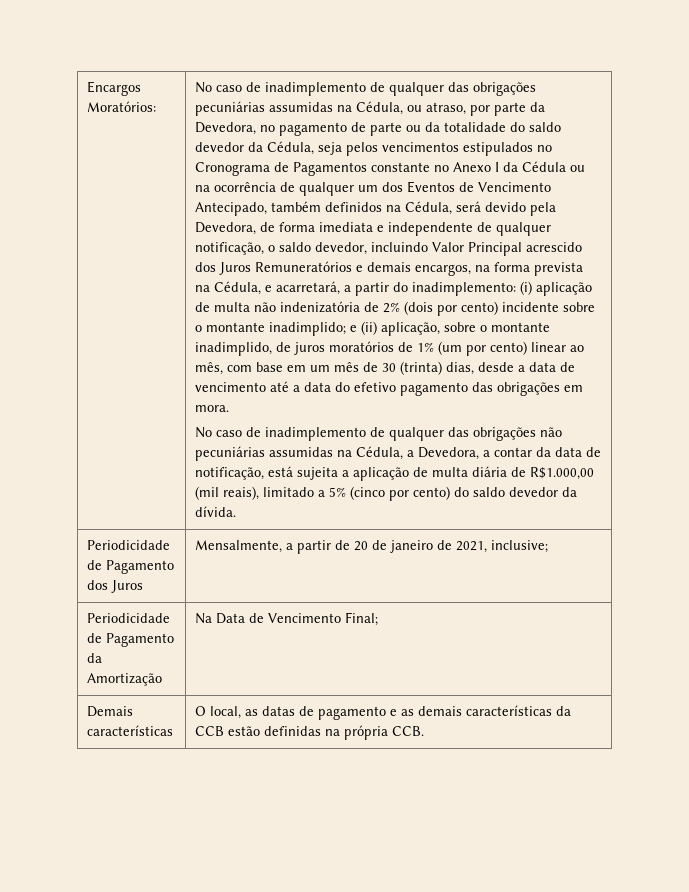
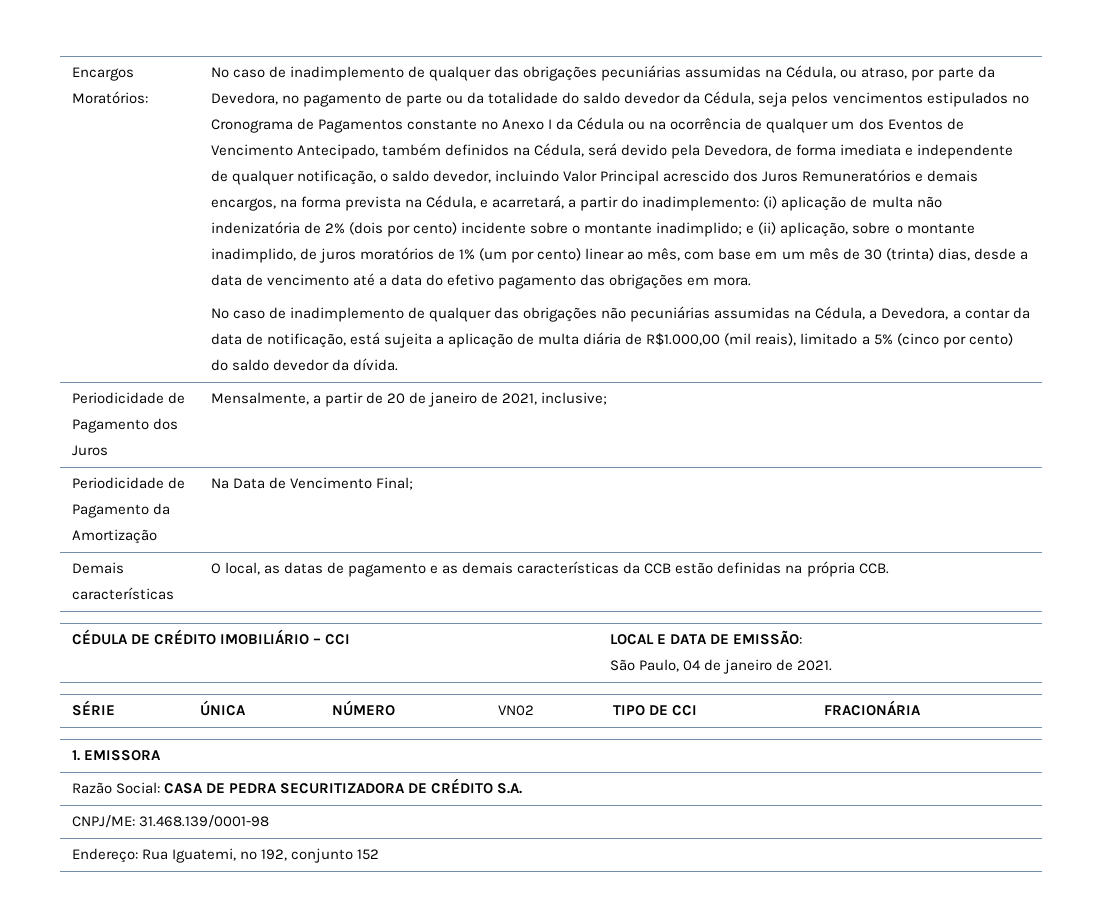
(425, 731) none -> [71,629,351,645] [609,630,802,645] [609,659,833,674] [71,700,115,716] [199,700,246,716] [331,700,395,716] [497,705,534,716] [612,705,697,716] [823,700,921,716] [71,750,161,761] [71,778,523,794] [71,815,269,828] [71,848,380,863] // CÉDULA DE CRÉDITO IMOBILIÁRIO – CCI | LOCAL E DATA DE EMISSÃO: // São Paulo, 04 de janeiro de 2021. // SÉRIE | ÚNICA | NÚMERO | VN02 | TIPO DE CCI | FRACIONÁRIA // 1. EMISSORA // Razão Social: CASA DE PEDRA SECURITIZADORA DE CRÉDITO S.A. // CNPJ/ME: 31.468.139/0001-98 // Endereço: Rua Iguatemi, nº 192, conjunto 152

